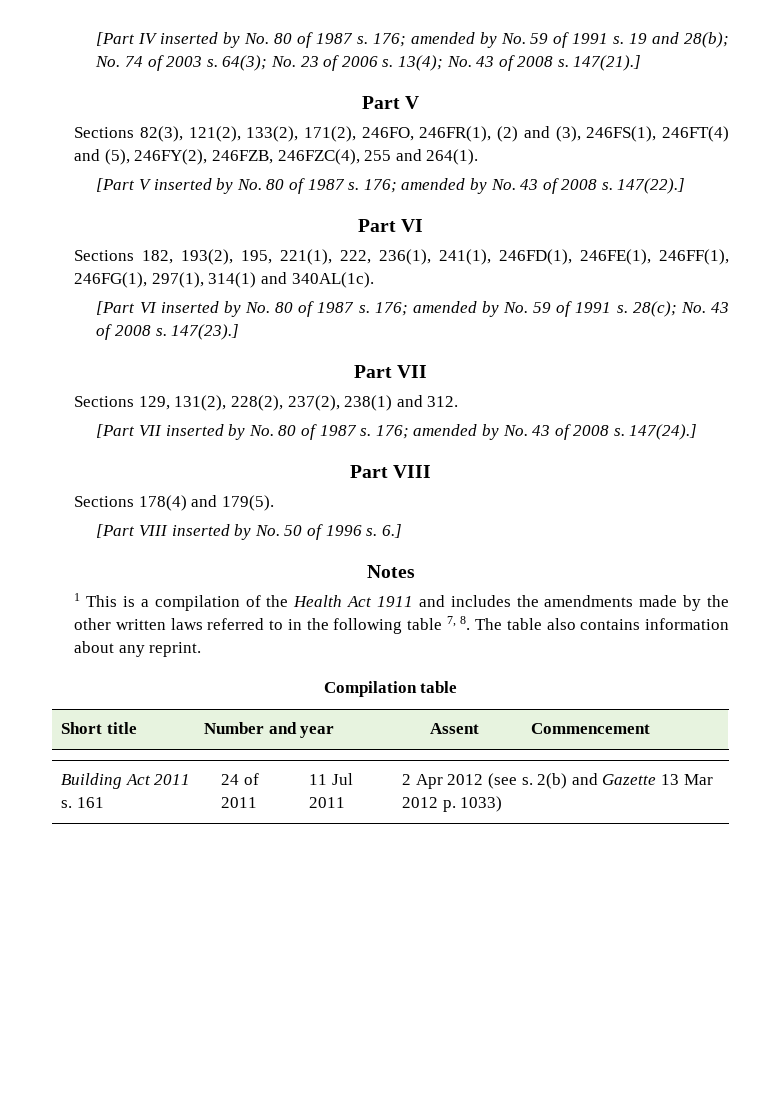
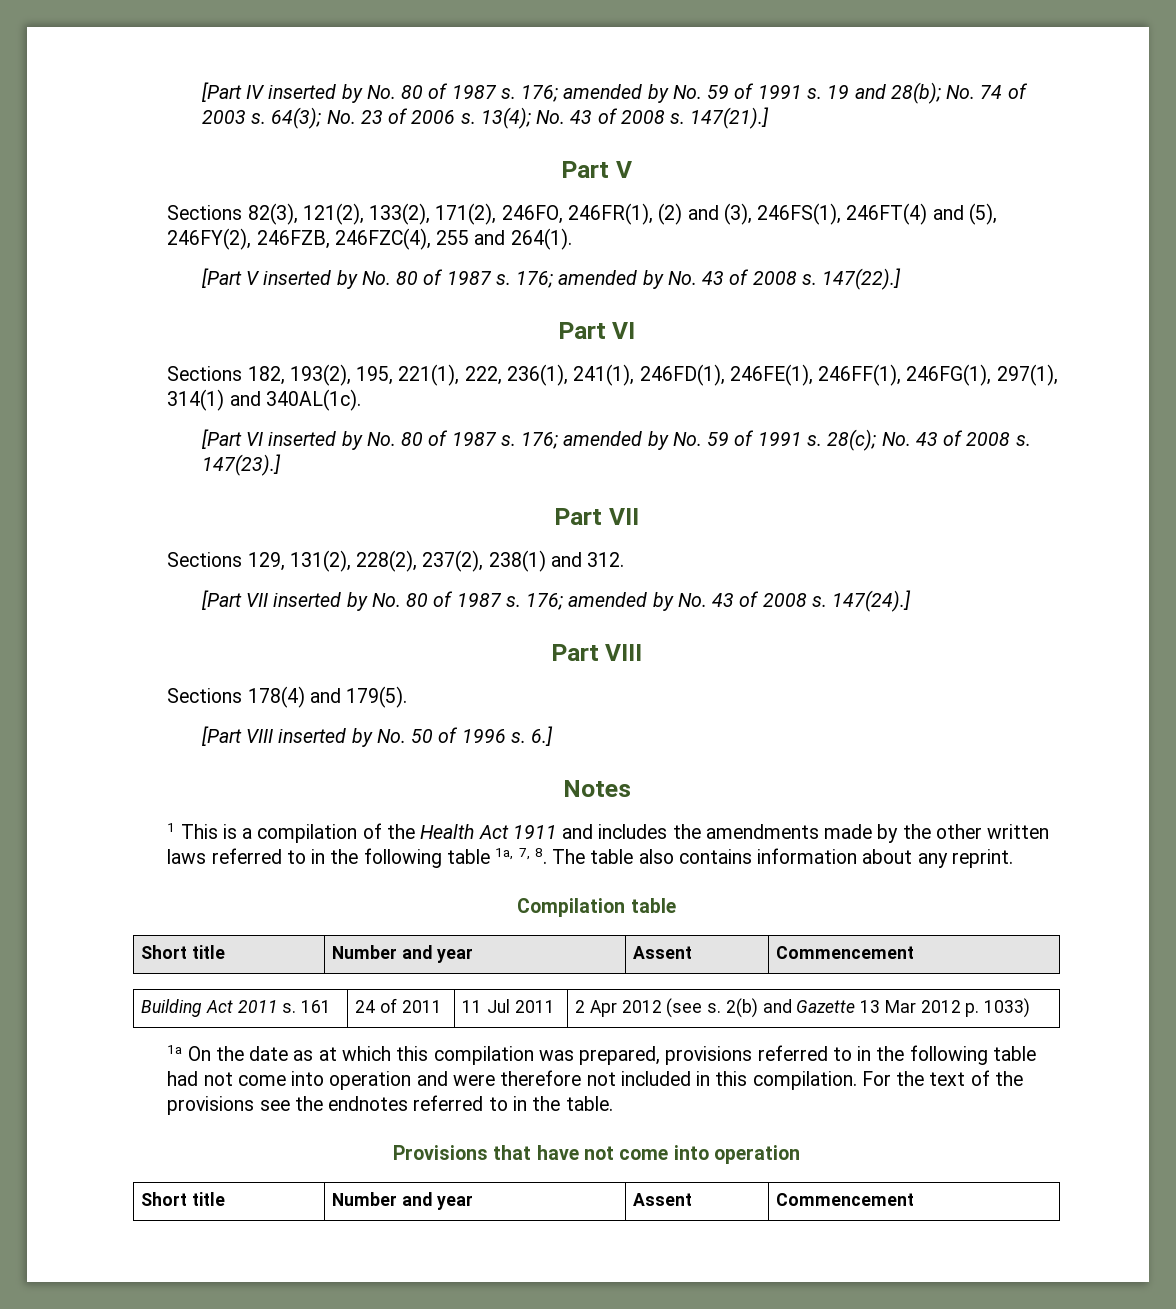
(442, 624) none -> [495,848,514,860] 1a,
(503, 804) none -> [167,1045,1036,1065] [167,1070,1023,1090] [167,1095,613,1115] [393,1145,800,1164] [141,1192,225,1206] [332,1192,473,1210] [633,1193,693,1206] [776,1193,915,1206] // 1a On the date as at which this compilation was prepared, provisions referred to in the following table had not come into operation and were therefore not included in this compilation. For the text of the provisions see the endnotes referred to in the table. // Provisions that have not come into operation // Short title | Number and year | Assent | Commencement

